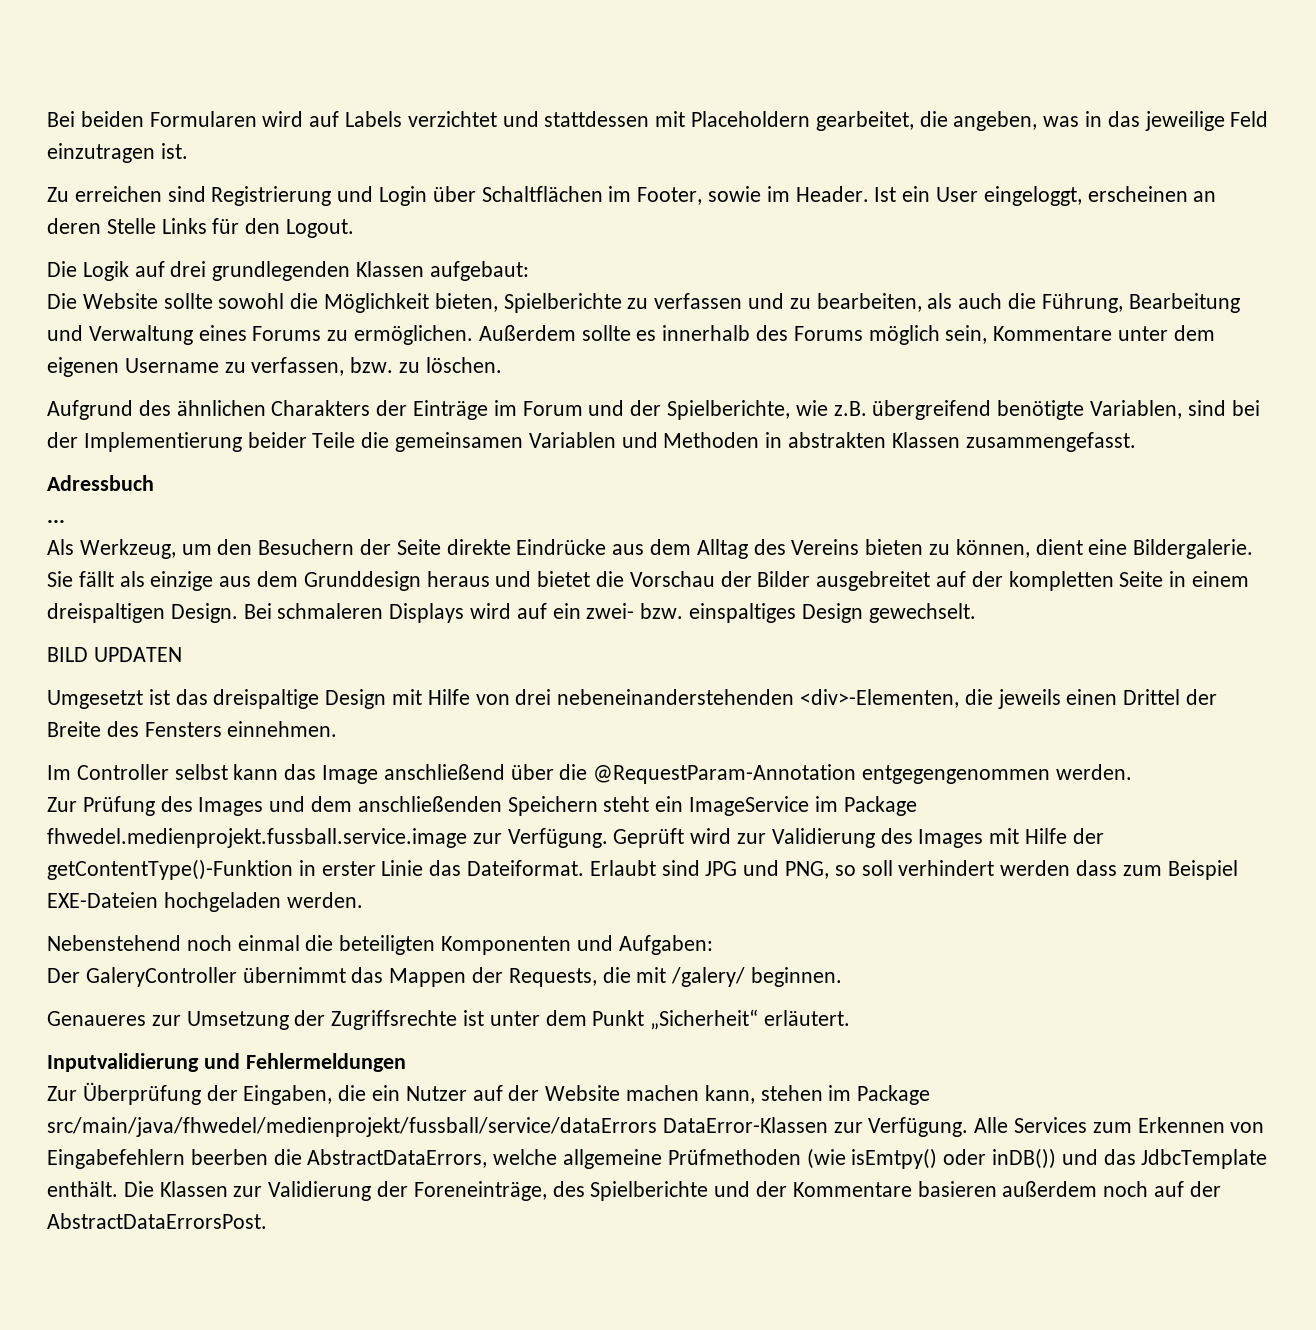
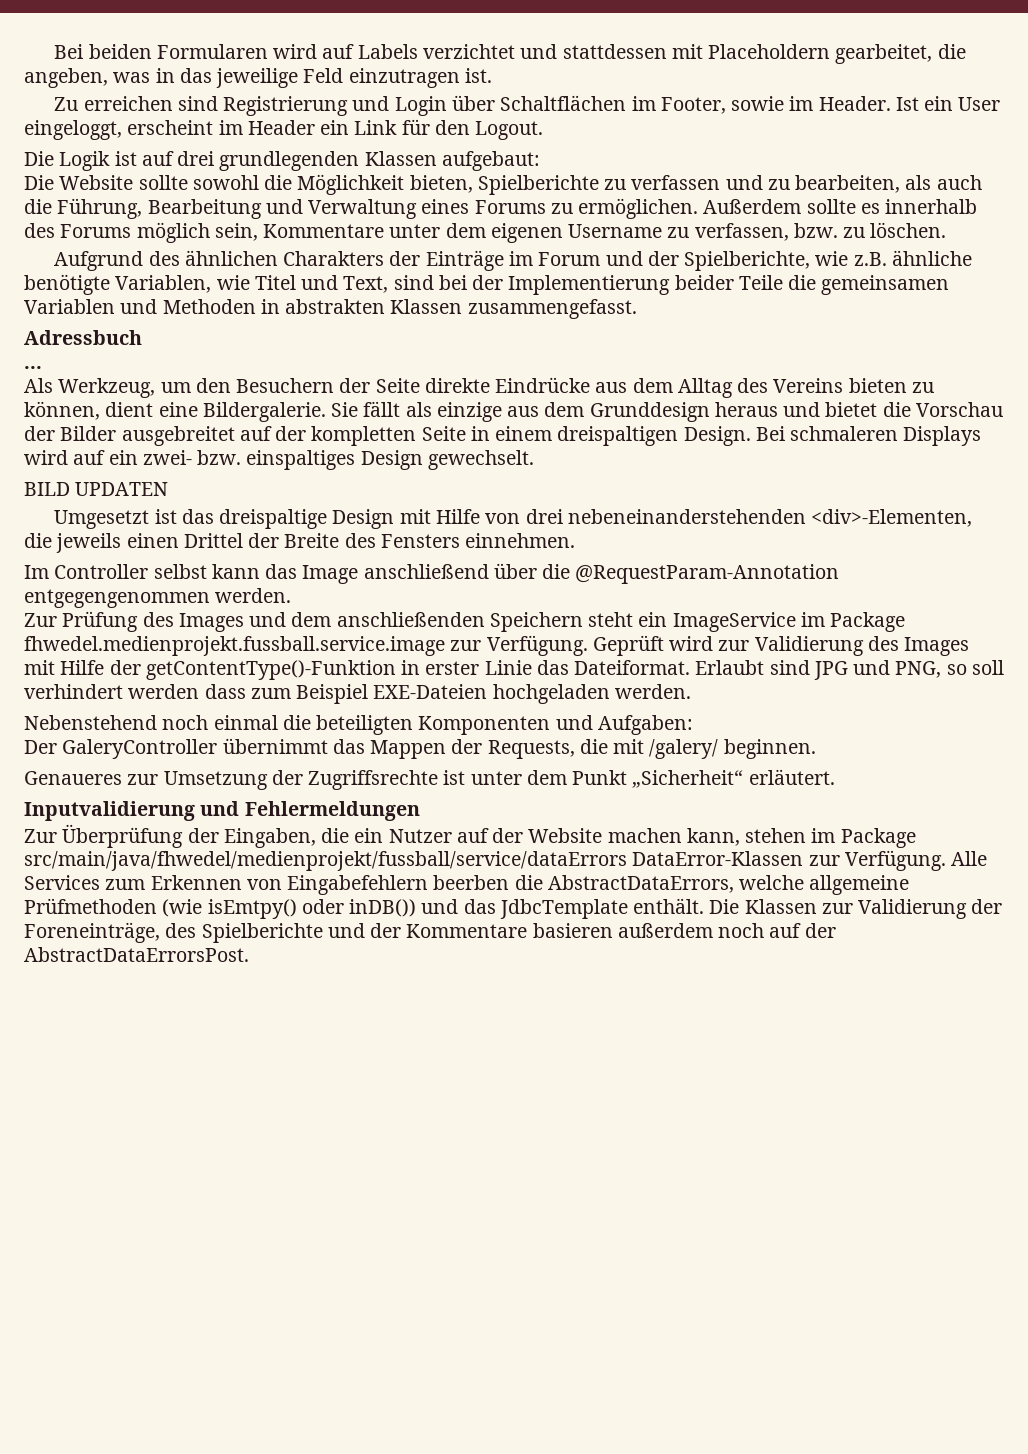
[1087,186,1217,202] [47,218,207,234] erscheinen an deren Stelle Links -> [127,120,398,135] erscheint im Header ein Link
(129, 271) none -> [114,151,137,166] ist
[872,400,992,420] übergreifend -> [891,250,972,266] ähnliche
(1183, 409) none -> [216,275,389,293] wie Titel und Text,

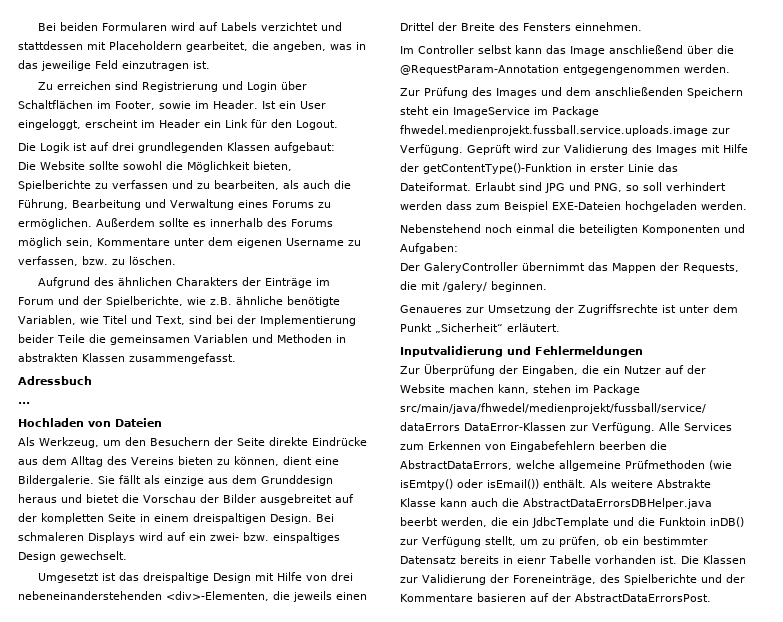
(42, 367) none -> [18,418,162,427] // Hochladen von Dateien
[24,482,169,496] // BILD UPDATEN -> (127, 556) none
[24,636,445,656] fhwedel.medienprojekt.fussball.service.image -> [400,125,708,136] fhwedel.medienprojekt.fussball.service.uploads.image
[349,898,705,919] inDB()) und das JdbcTemplate enthält. -> [487,479,711,489] [400,498,712,509] [400,517,744,528] [400,536,708,547] [400,555,677,564] isEmail()) enthält. Als weitere Abstrakte Klasse kann auch die AbstractDataErrorsDBHelper.java beerbt werden, die ein JdbcTemplate und die Funktoin inDB() zur Verfügung stellt, um zu prüfen, ob ein bestimmter Datensatz bereits in eienr Tabelle vorhanden ist.
[617,923,765,938] außerdem noch -> (526, 597) none

